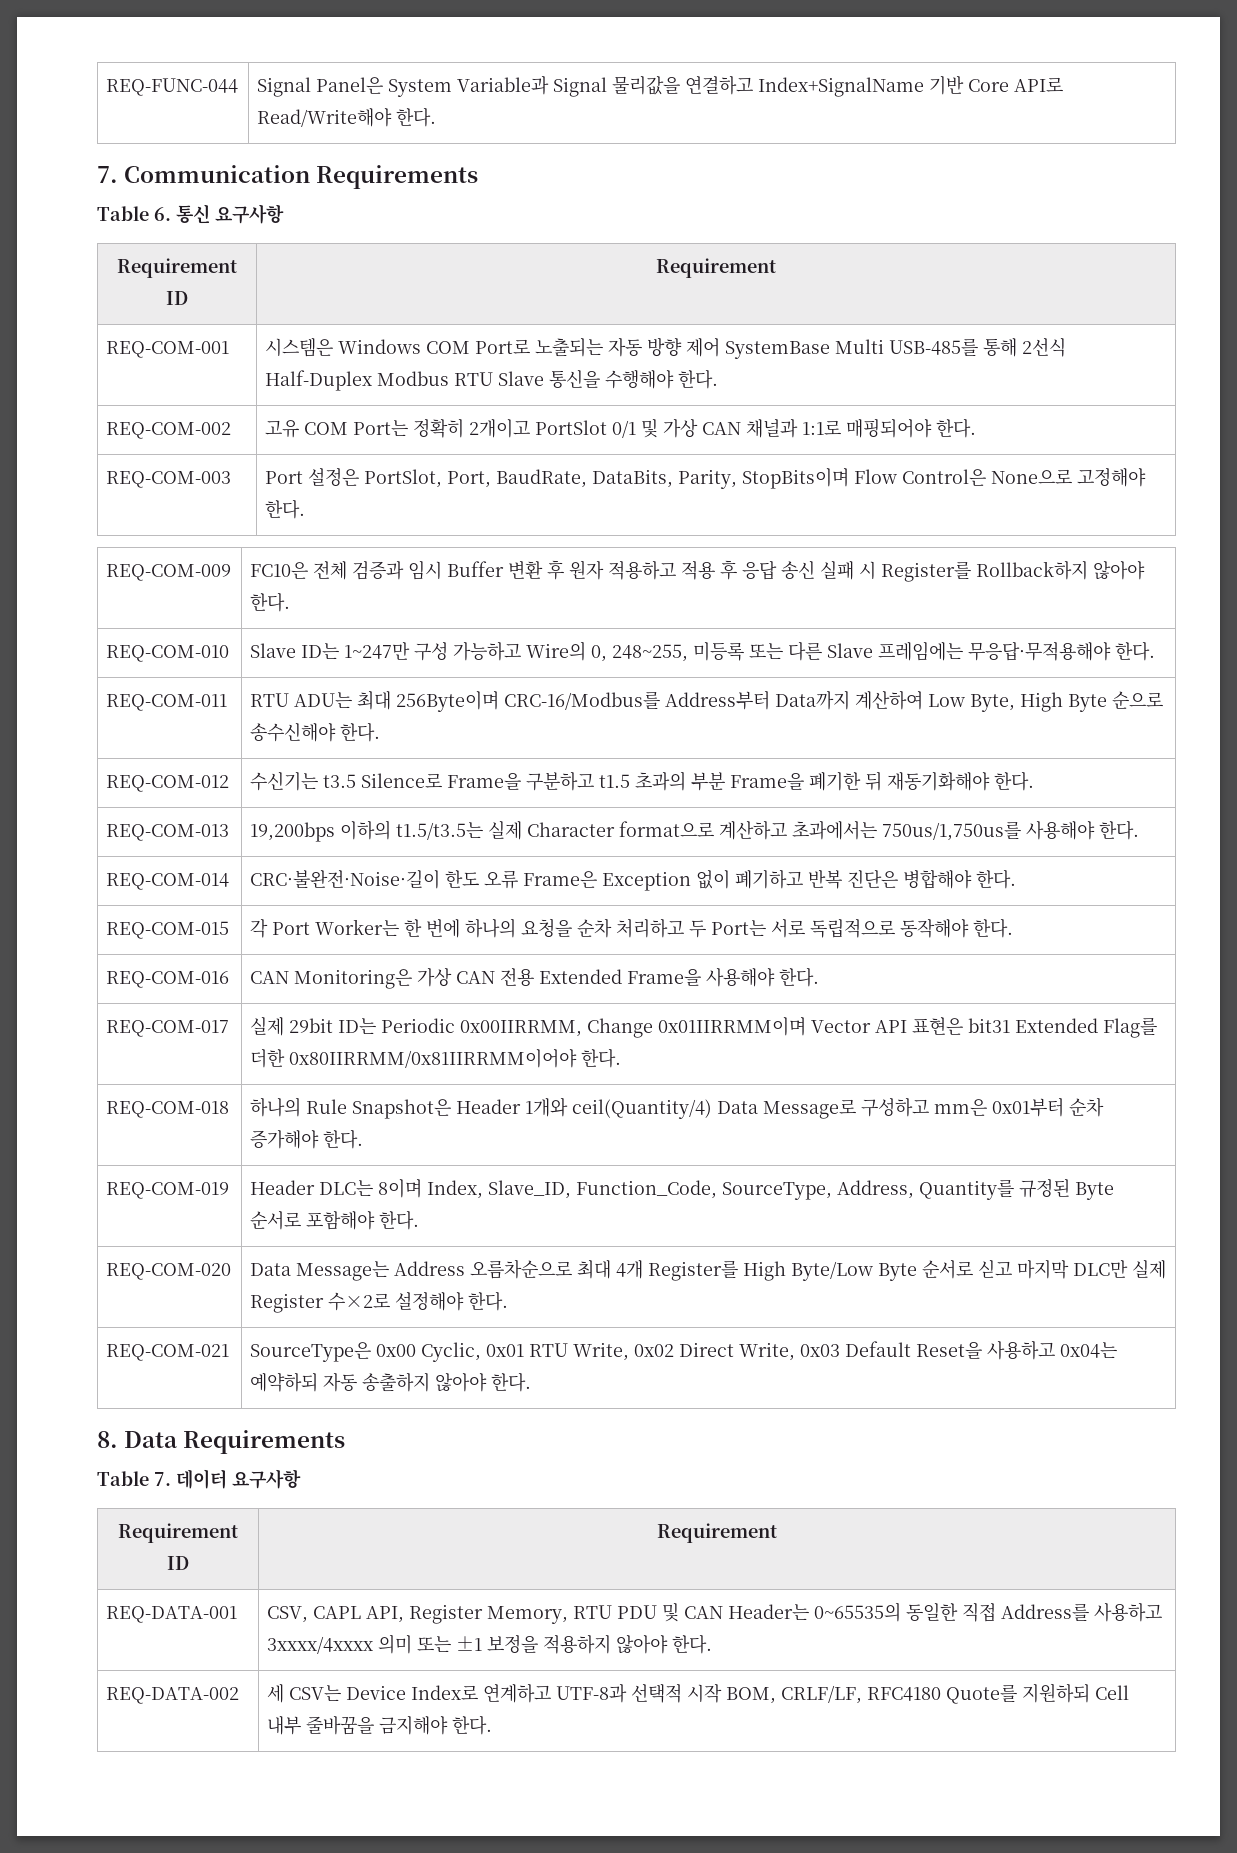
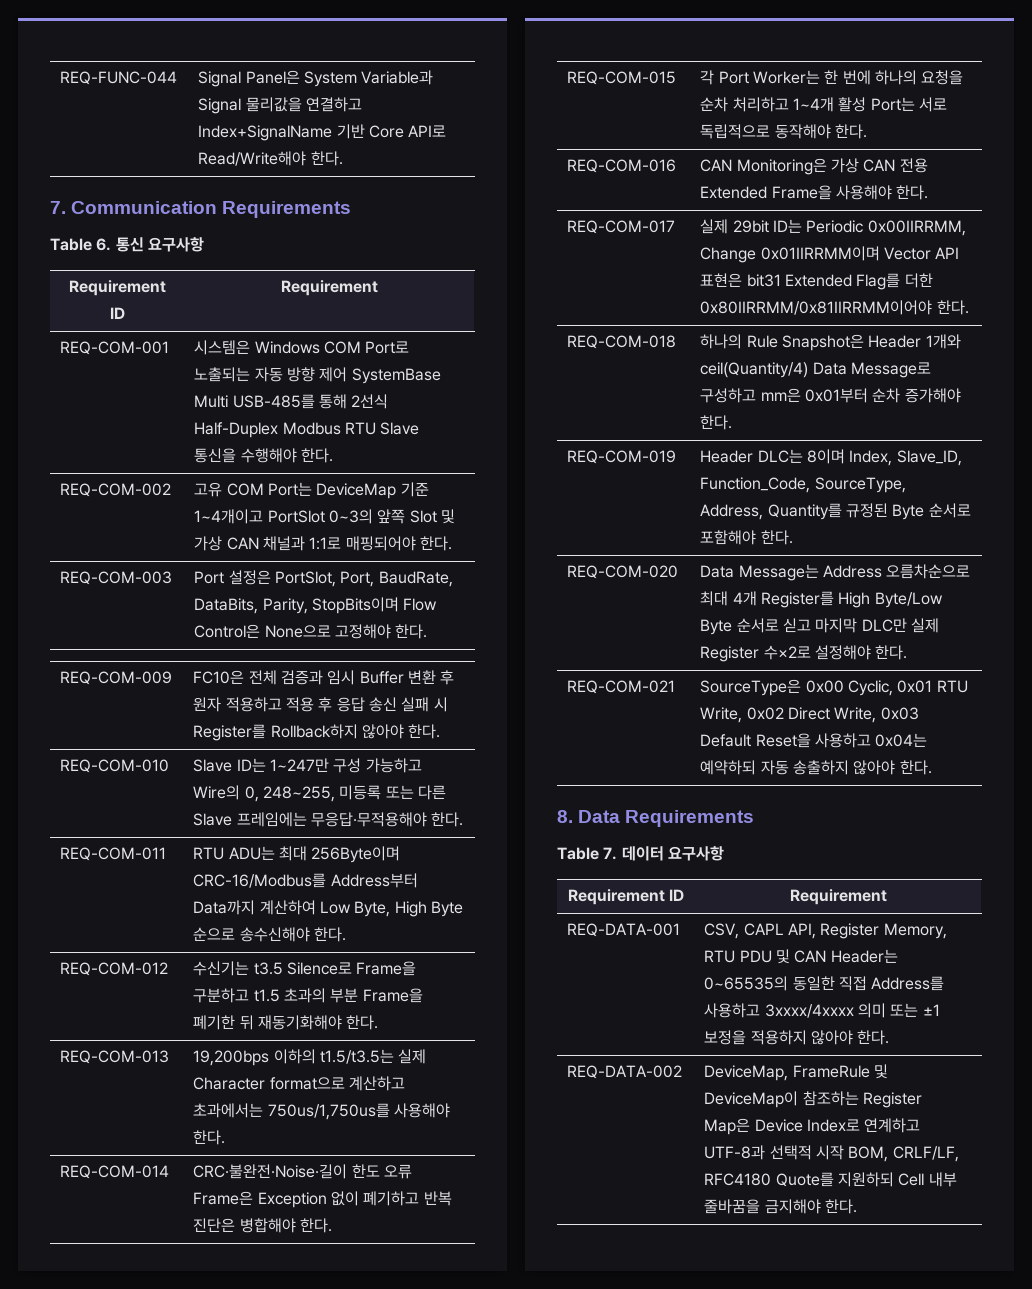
[413,418,637,438] 정확히 2개이고 PortSlot 0/1 -> [316,482,429,499] [194,509,437,524] DeviceMap 기준 1~4개이고 PortSlot 0~3의 앞쪽 Slot
[689,920,707,938] 두 -> [793,97,867,112] 1~4개 활성
[267,1684,342,1703] 세 CSV는 -> [704,1064,889,1081] [704,1091,923,1108] [704,1118,751,1135] DeviceMap, FrameRule 및 DeviceMap이 참조하는 Register Map은

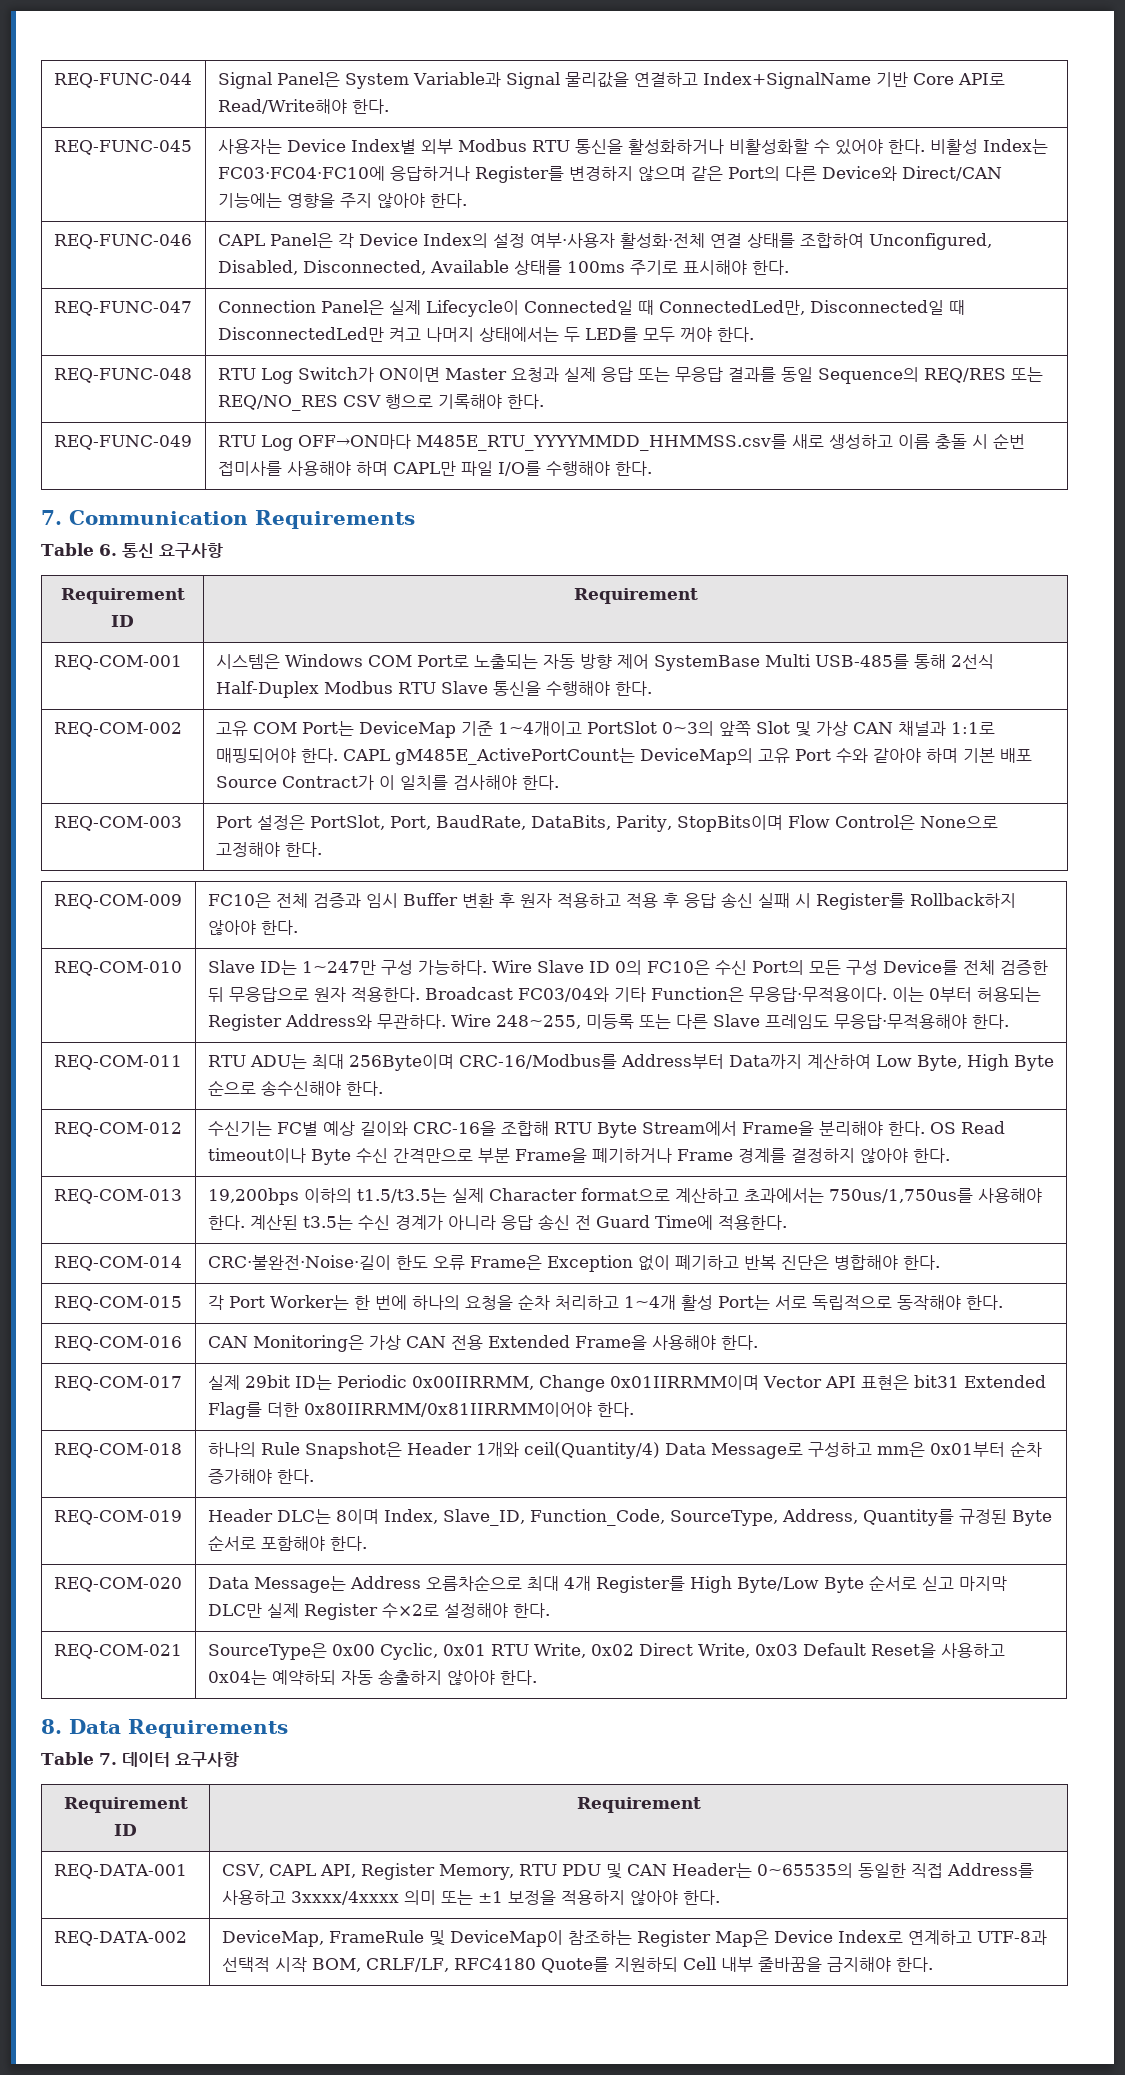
(343, 158) none -> [53,140,192,155] [217,139,1048,155] [217,166,1002,183] [217,193,467,208] [53,234,192,249] [217,233,992,250] [217,260,789,275] [53,301,192,316] [217,300,965,317] [217,327,754,342] [53,368,192,383] [217,367,1043,384] [217,394,544,411] [53,435,192,450] [217,433,1025,451] [217,461,652,476] // REQ-FUNC-045 | 사용자는 Device Index별 외부 Modbus RTU 통신을 활성화하거나 비활성화할 수 있어야 한다. 비활성 Index는 FC03·FC04·FC10에 응답하거나 Register를 변경하지 않으며 같은 Port의 다른 Device와 Direct/CAN 기능에는 영향을 주지 않아야 한다. // REQ-FUNC-046 | CAPL Panel은 각 Device Index의 설정 여부·사용자 활성화·전체 연결 상태를 조합하여 Unconfigured, Disabled, Disconnected, Available 상태를 100ms 주기로 표시해야 한다. // REQ-FUNC-047 | Connection Panel은 실제 Lifecycle이 Connected일 때 ConnectedLed만, Disconnected일 때 DisconnectedLed만 켜고 나머지 상태에서는 두 LED를 모두 꺼야 한다. // REQ-FUNC-048 | RTU Log Switch가 ON이면 Master 요청과 실제 응답 또는 무응답 결과를 동일 Sequence의 REQ/RES 또는 REQ/NO_RES CSV 행으로 기록해야 한다. // REQ-FUNC-049 | RTU Log OFF→ON마다 M485E_RTU_YYYYMMDD_HHMMSS.csv를 새로 생성하고 이름 충돌 시 순번 접미사를 사용해야 하며 CAPL만 파일 I/O를 수행해야 한다.
(453, 543) none -> [342,748,1032,765] [215,775,559,790] CAPL gM485E_ActivePortCount는 DeviceMap의 고유 Port 수와 같아야 하며 기본 배포 Source Contract가 이 일치를 검사해야 한다.
[365,758,422,773] [193,785,259,802] 가능하고 Wire의 0, -> [417,960,1048,975] [207,987,1041,1002] [207,1014,491,1031] 가능하다. Wire Slave ID 0의 FC10은 수신 Port의 모든 구성 Device를 전체 검증한 뒤 무응답으로 원자 적용한다. Broadcast FC03/04와 기타 Function은 무응답·무적용이다. 이는 0부터 허용되는 Register Address와 무관하다. Wire
[236,812,307,827] 프레임에는 -> [764,1014,829,1029] 프레임도
[253,961,417,976] [193,988,423,1003] [193,1015,343,1030] t3.5 Silence로 Frame을 구분하고 t1.5 초과의 부분 Frame을 폐기한 뒤 재동기화해야 -> [276,1121,1005,1138] [207,1148,908,1165] FC별 예상 길이와 CRC-16을 조합해 RTU Byte Stream에서 Frame을 분리해야 한다. OS Read timeout이나 Byte 수신 간격만으로 부분 Frame을 폐기하거나 Frame 경계를 결정하지 않아야
(226, 1137) none -> [249,1214,787,1230] 계산된 t3.5는 수신 경계가 아니라 응답 송신 전 Guard Time에 적용한다.

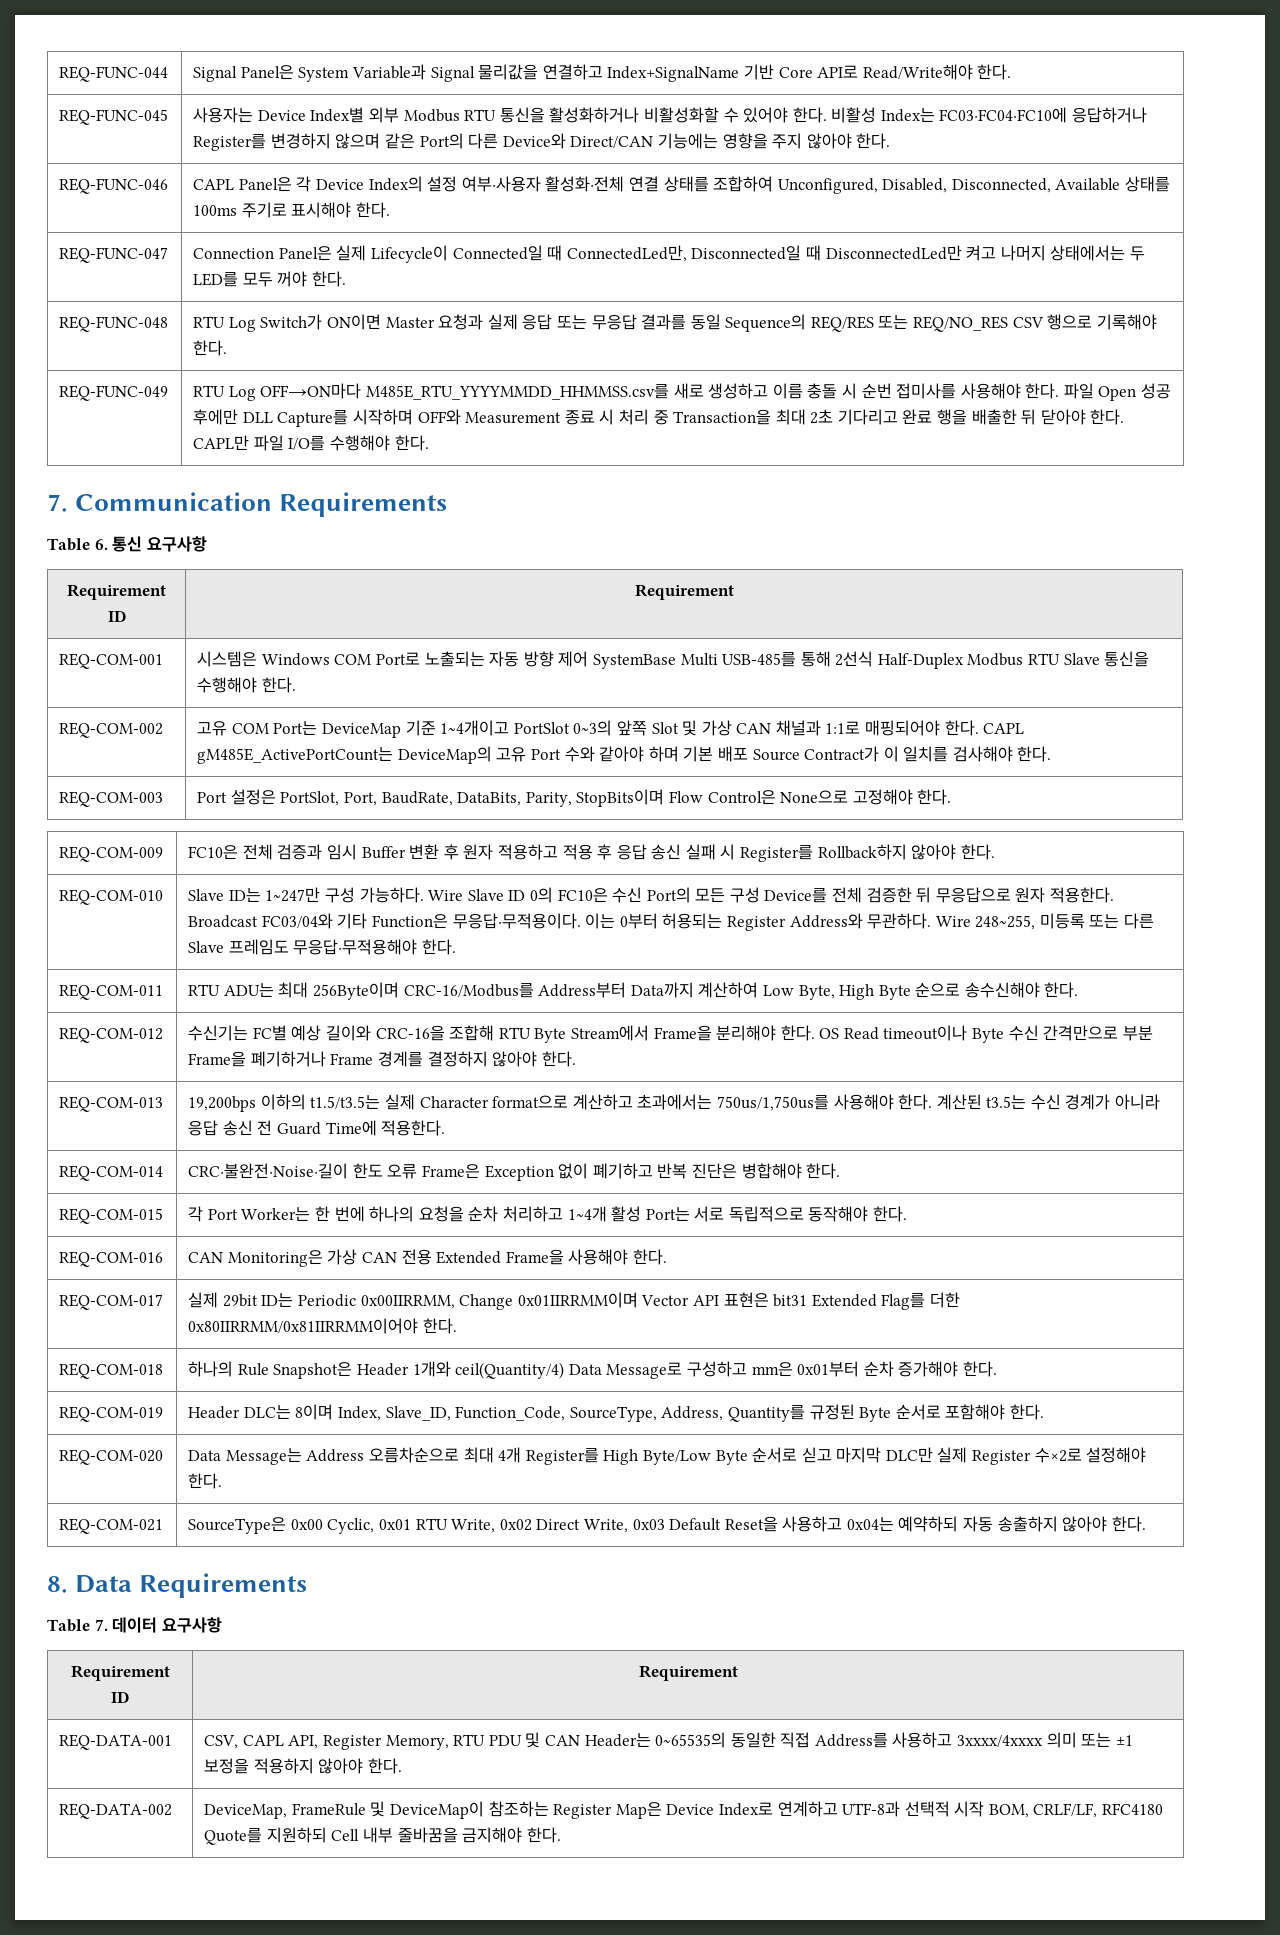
[355,461,388,476] 하며 -> [1025,383,1172,401] [193,409,1125,427] 한다. 파일 Open 성공 후에만 DLL Capture를 시작하며 OFF와 Measurement 종료 시 처리 중 Transaction을 최대 2초 기다리고 완료 행을 배출한 뒤 닫아야 한다.

